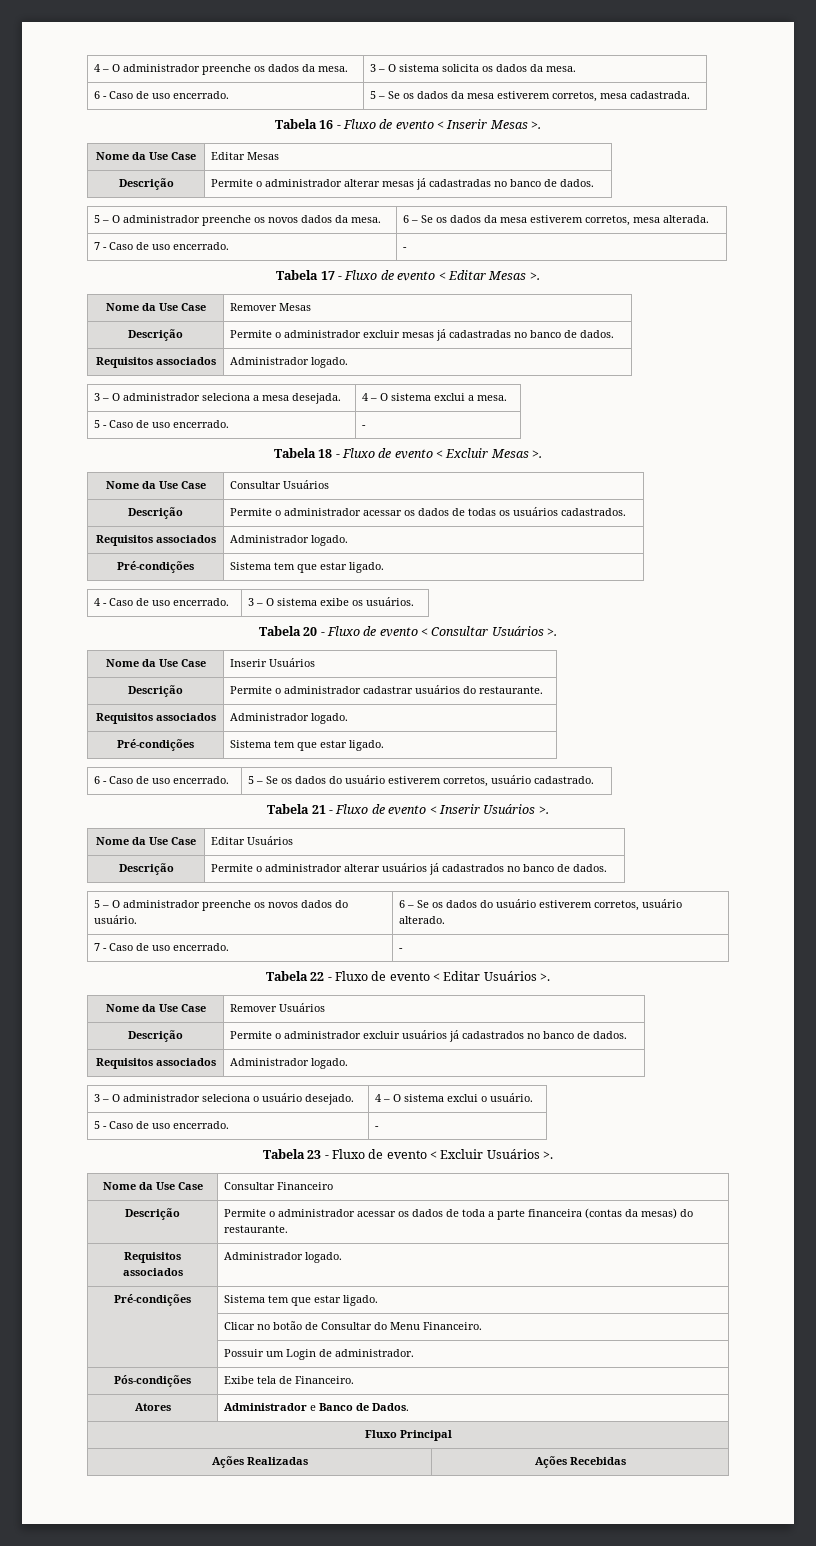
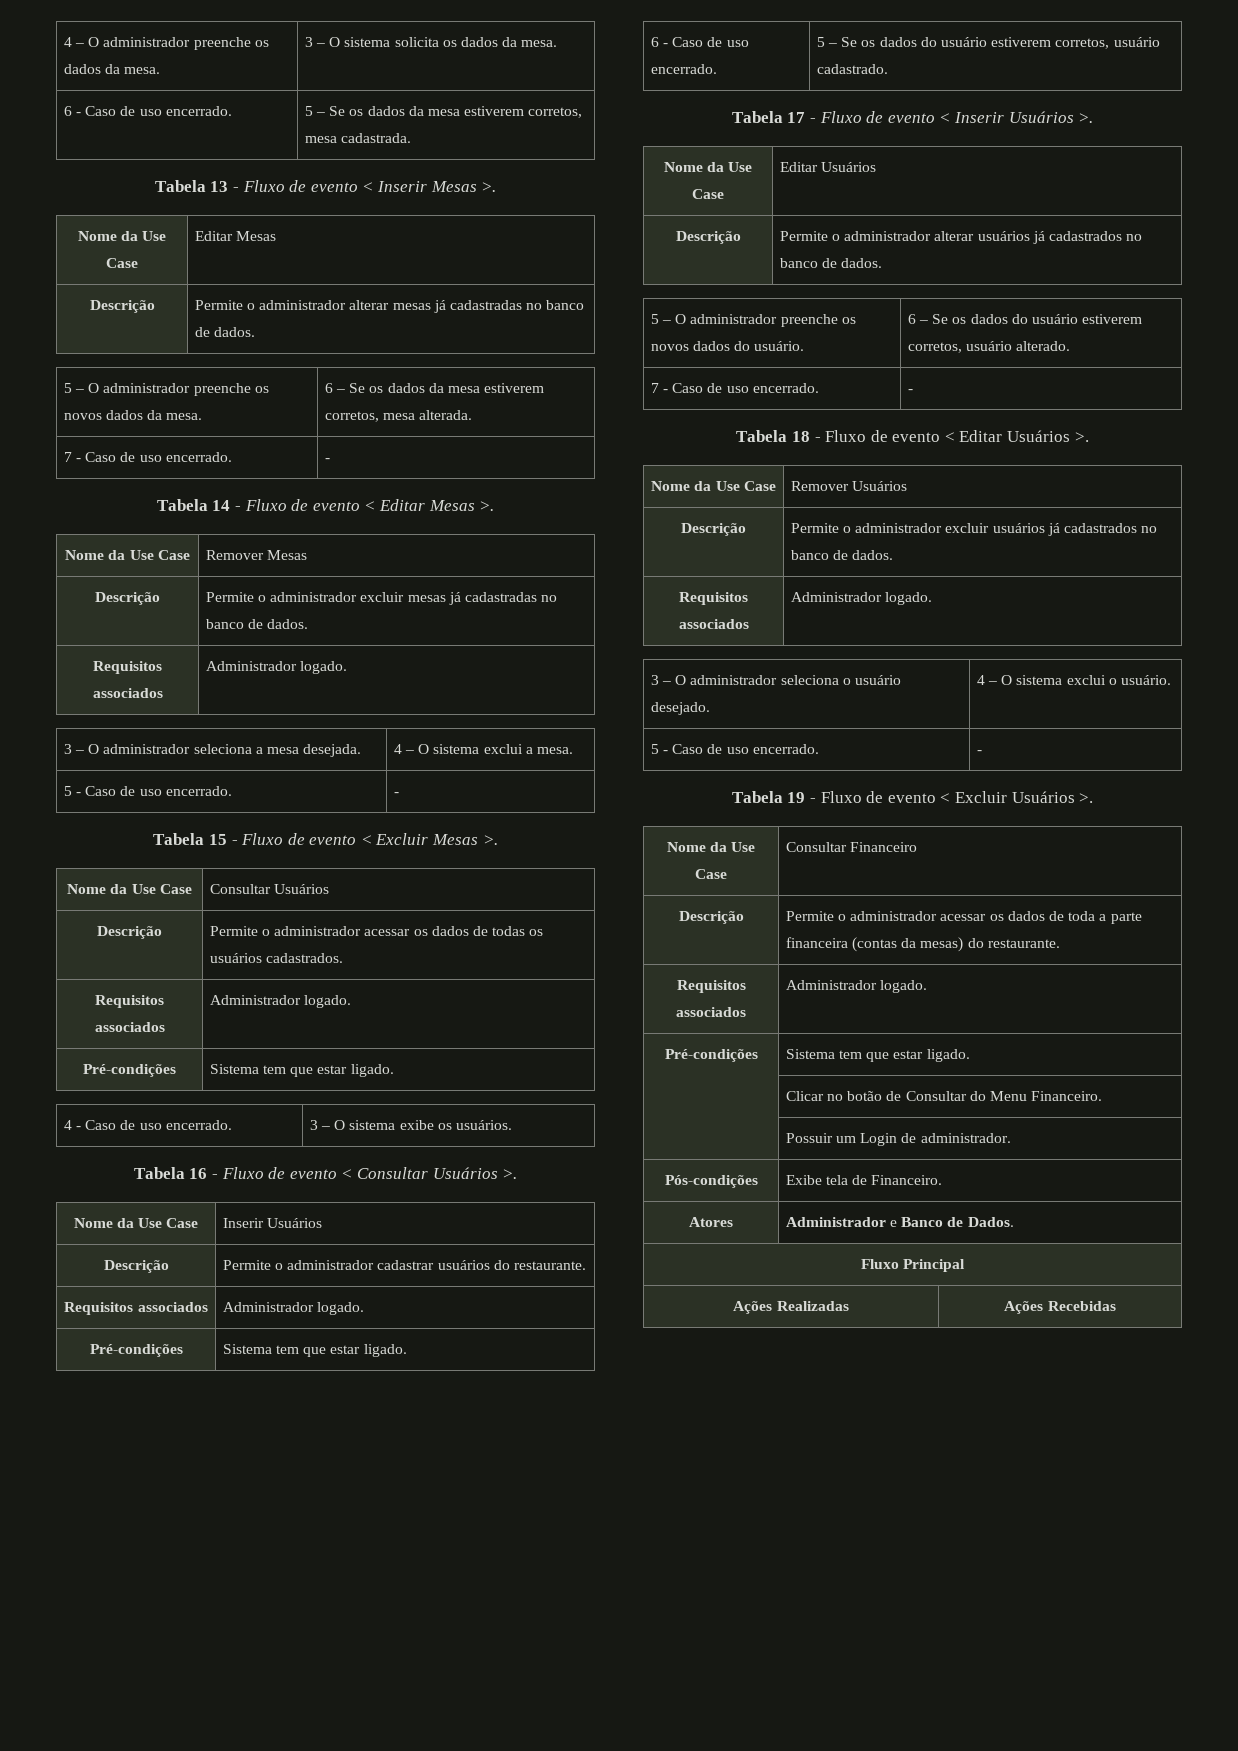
[319,120,334,129] 16 -> [210,181,229,192] 13
[320,271,335,280] 17 -> [212,500,231,511] 14
[318,449,333,458] 18 -> [208,834,227,845] 15
[303,627,318,636] 20 -> [189,1168,208,1179] 16
[311,805,326,814] 21 -> [787,112,806,123] 17
[310,972,325,981] 22 -> [791,431,810,442] 18
[307,1150,322,1159] 23 -> [787,792,806,803] 19

